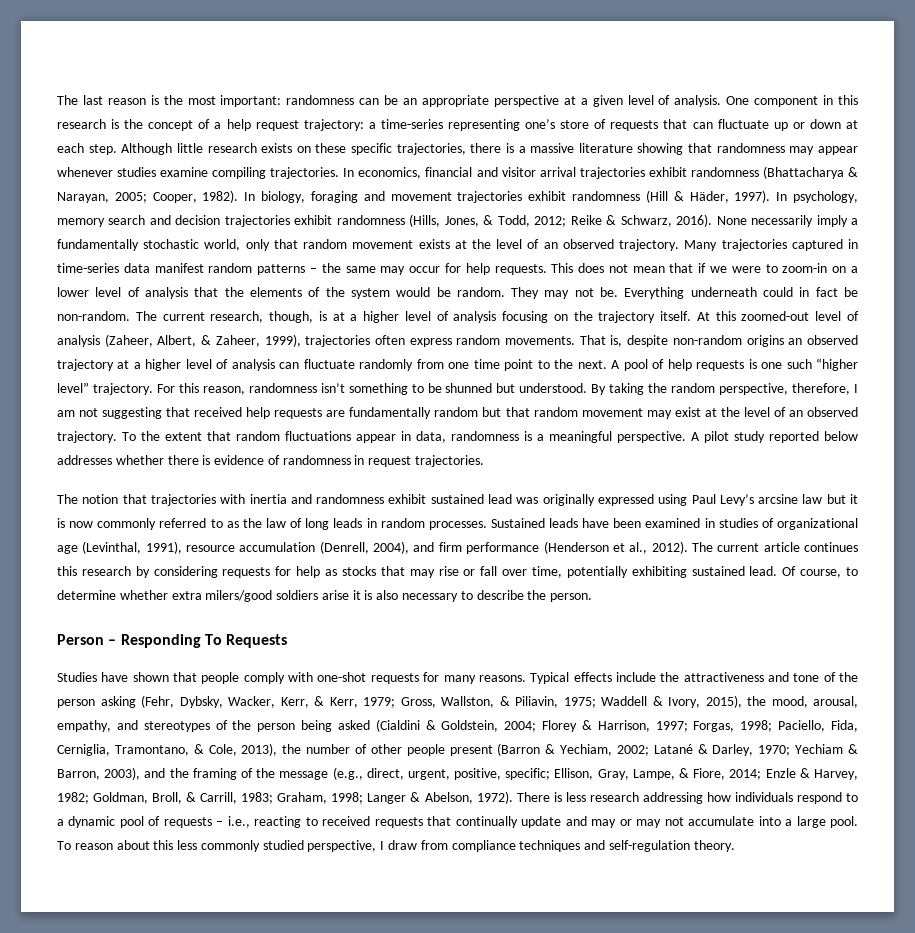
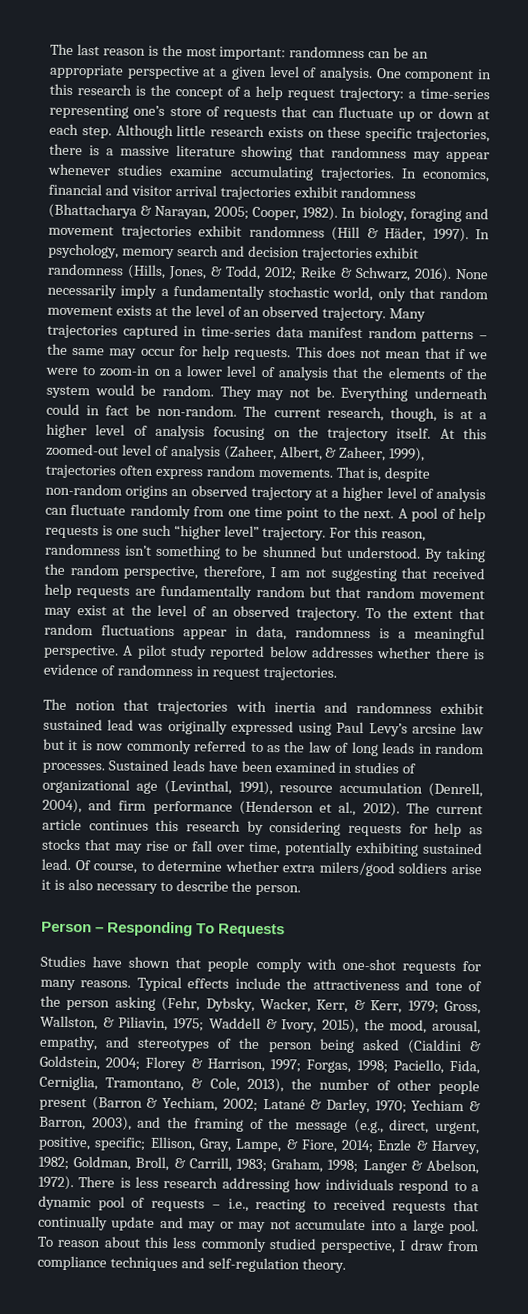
[212,167,267,179] compiling -> [229,165,314,181] accumulating

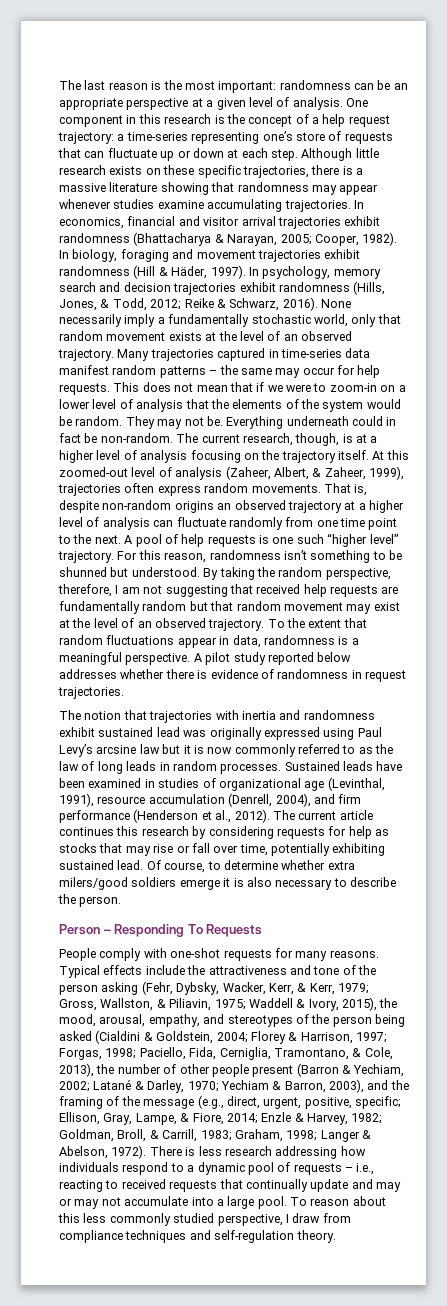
[450,863,482,875] arise -> [179,879,220,890] emerge
[40,955,250,972] Studies have shown that people -> [59,948,96,961] People

